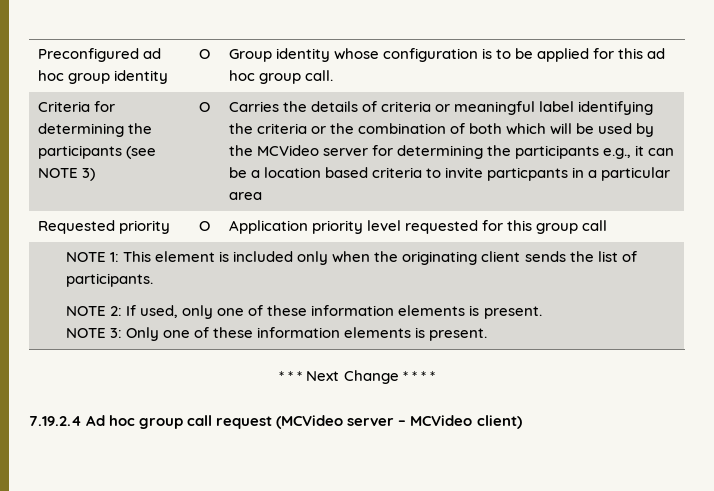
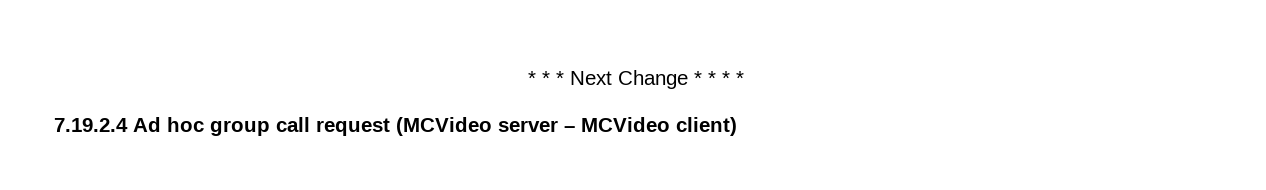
[37,48,161,62] [37,70,168,84] [198,49,210,59] [228,48,666,62] [228,70,333,84] [37,101,115,112] [37,123,152,137] [37,145,156,159] [37,168,95,181] [198,102,210,112] [228,101,654,115] [228,123,655,137] [228,145,675,159] [228,167,671,181] [228,192,262,200] [37,220,170,234] [198,221,210,231] [228,220,608,234] [65,251,637,265] [65,273,153,287] [65,305,542,319] [65,327,488,341] Preconfigured ad hoc group identity | O | Group identity whose configuration is to be applied for this ad hoc group call. // Criteria for determining the participants (see NOTE 3) | O | Carries the details of criteria or meaningful label identifying the criteria or the combination of both which will be used by the MCVideo server for determining the participants e.g., it can be a location based criteria to invite particpants in a particular area // Requested priority | O | Application priority level requested for this group call // NOTE 1: This element is included only when the originating client sends the list of participants. // NOTE 2: If used, only one of these information elements is present. // NOTE 3: Only one of these information elements is present. // -> (527, 78) none

